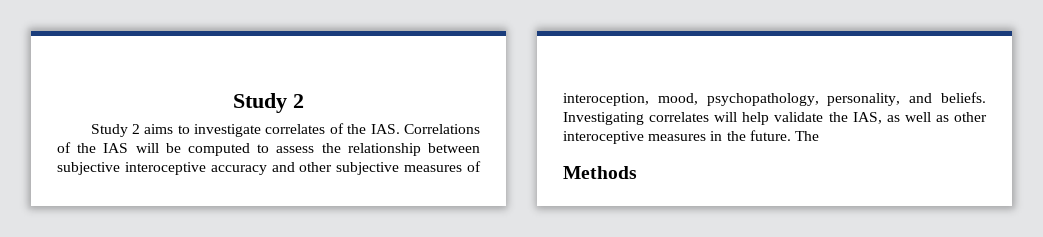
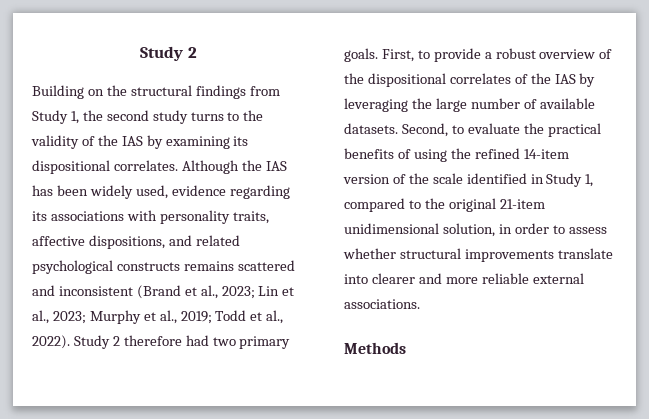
[90,123,480,137] [57,142,480,156] [57,161,481,175] [563,92,986,106] [563,112,988,125] [563,130,819,144] Study 2 aims to investigate correlates of the IAS. Correlations of the IAS will be computed to assess the relationship between subjective interoceptive accuracy and other subjective measures of interoception, mood, psychopathology, personality, and beliefs. Investigating correlates will help validate the IAS, as well as other interoceptive measures in the future. The -> [32,85,280,99] [32,110,264,124] [31,135,249,149] [32,160,287,174] [32,185,290,199] [32,210,269,224] [32,235,240,249] [32,260,295,274] [32,285,295,299] [32,310,284,324] [32,335,291,349] [344,48,613,62] [344,73,596,87] [344,98,595,112] [344,123,601,137] [344,148,569,162] [343,173,594,187] [344,198,545,212] [344,223,607,237] [343,248,613,262] [344,273,584,284] [344,299,420,309] Building on the structural findings from Study 1, the second study turns to the validity of the IAS by examining its dispositional correlates. Although the IAS has been widely used, evidence regarding its associations with personality traits, affective dispositions, and related psychological constructs remains scattered and inconsistent (Brand et al., 2023; Lin et al., 2023; Murphy et al., 2019; Todd et al., 2022). Study 2 therefore had two primary goals. First, to provide a robust overview of the dispositional correlates of the IAS by leveraging the large number of available datasets. Second, to evaluate the practical benefits of using the refined 14-item version of the scale identified in Study 1, compared to the original 21-item unidimensional solution, in order to assess whether structural improvements translate into clearer and more reliable external associations.

